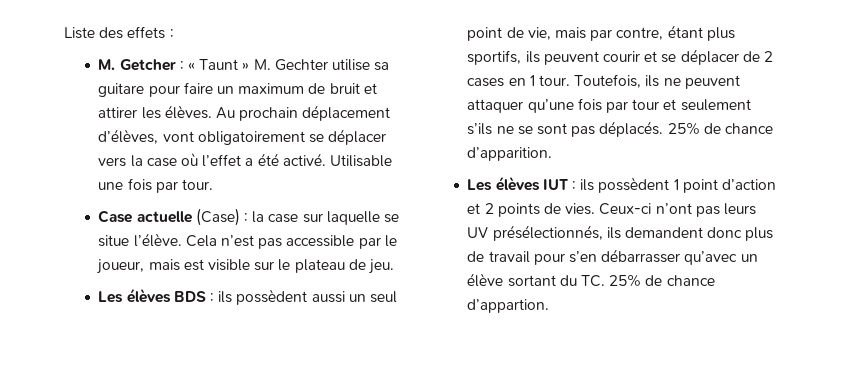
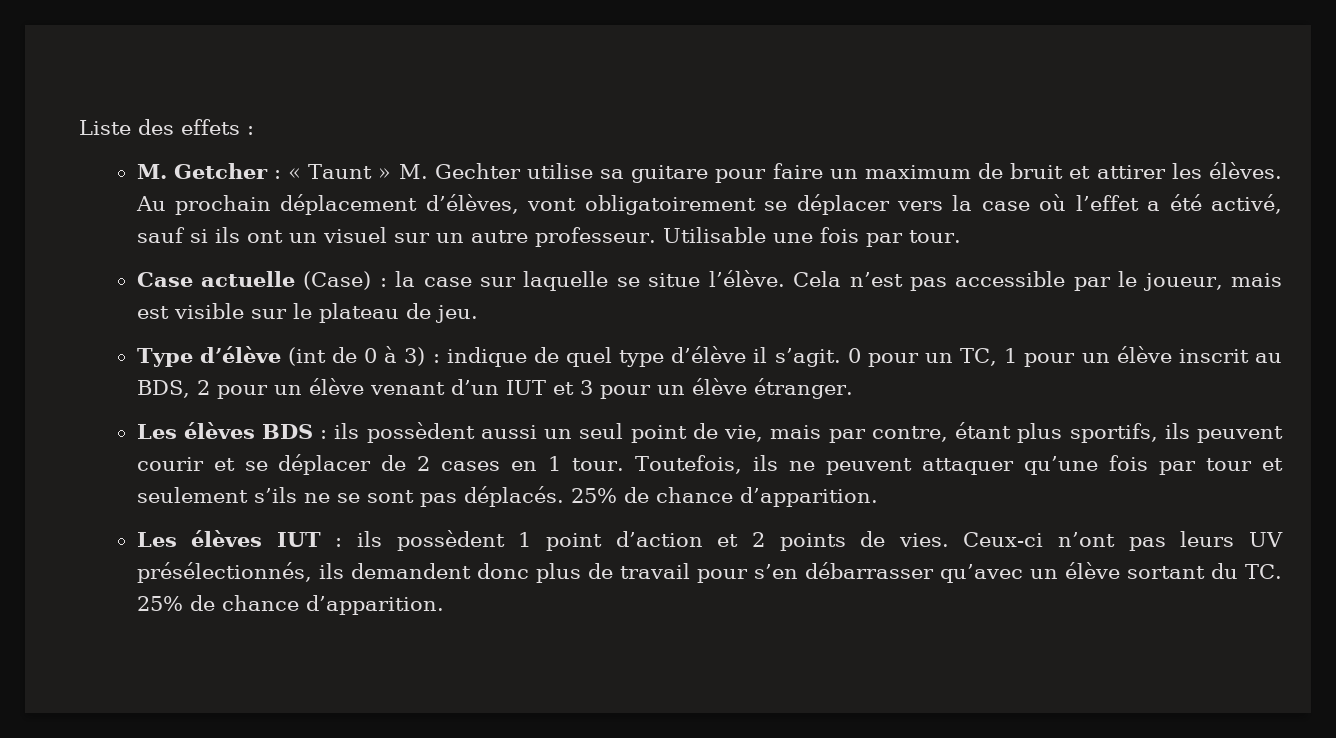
[282,153,326,166] activé. -> [1210,194,1282,214] [136,227,656,247] activé, sauf si ils ont un visuel sur un autre professeur.
(394, 266) none -> [136,346,1282,367] [136,378,853,399] // Type d’élève (int de 0 à 3) : indique de quel type d’élève il s’agit. 0 pour un TC, 1 pour un élève inscrit au BDS, 2 pour un élève venant d’un IUT et 3 pour un élève étranger.
[467,299,550,313] d’appartion. -> [305,595,444,615] d’apparition.

